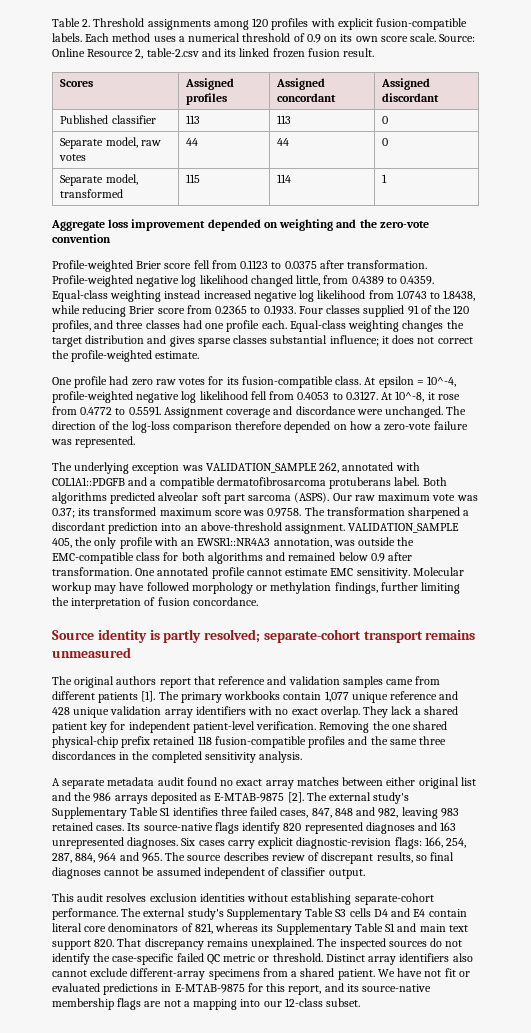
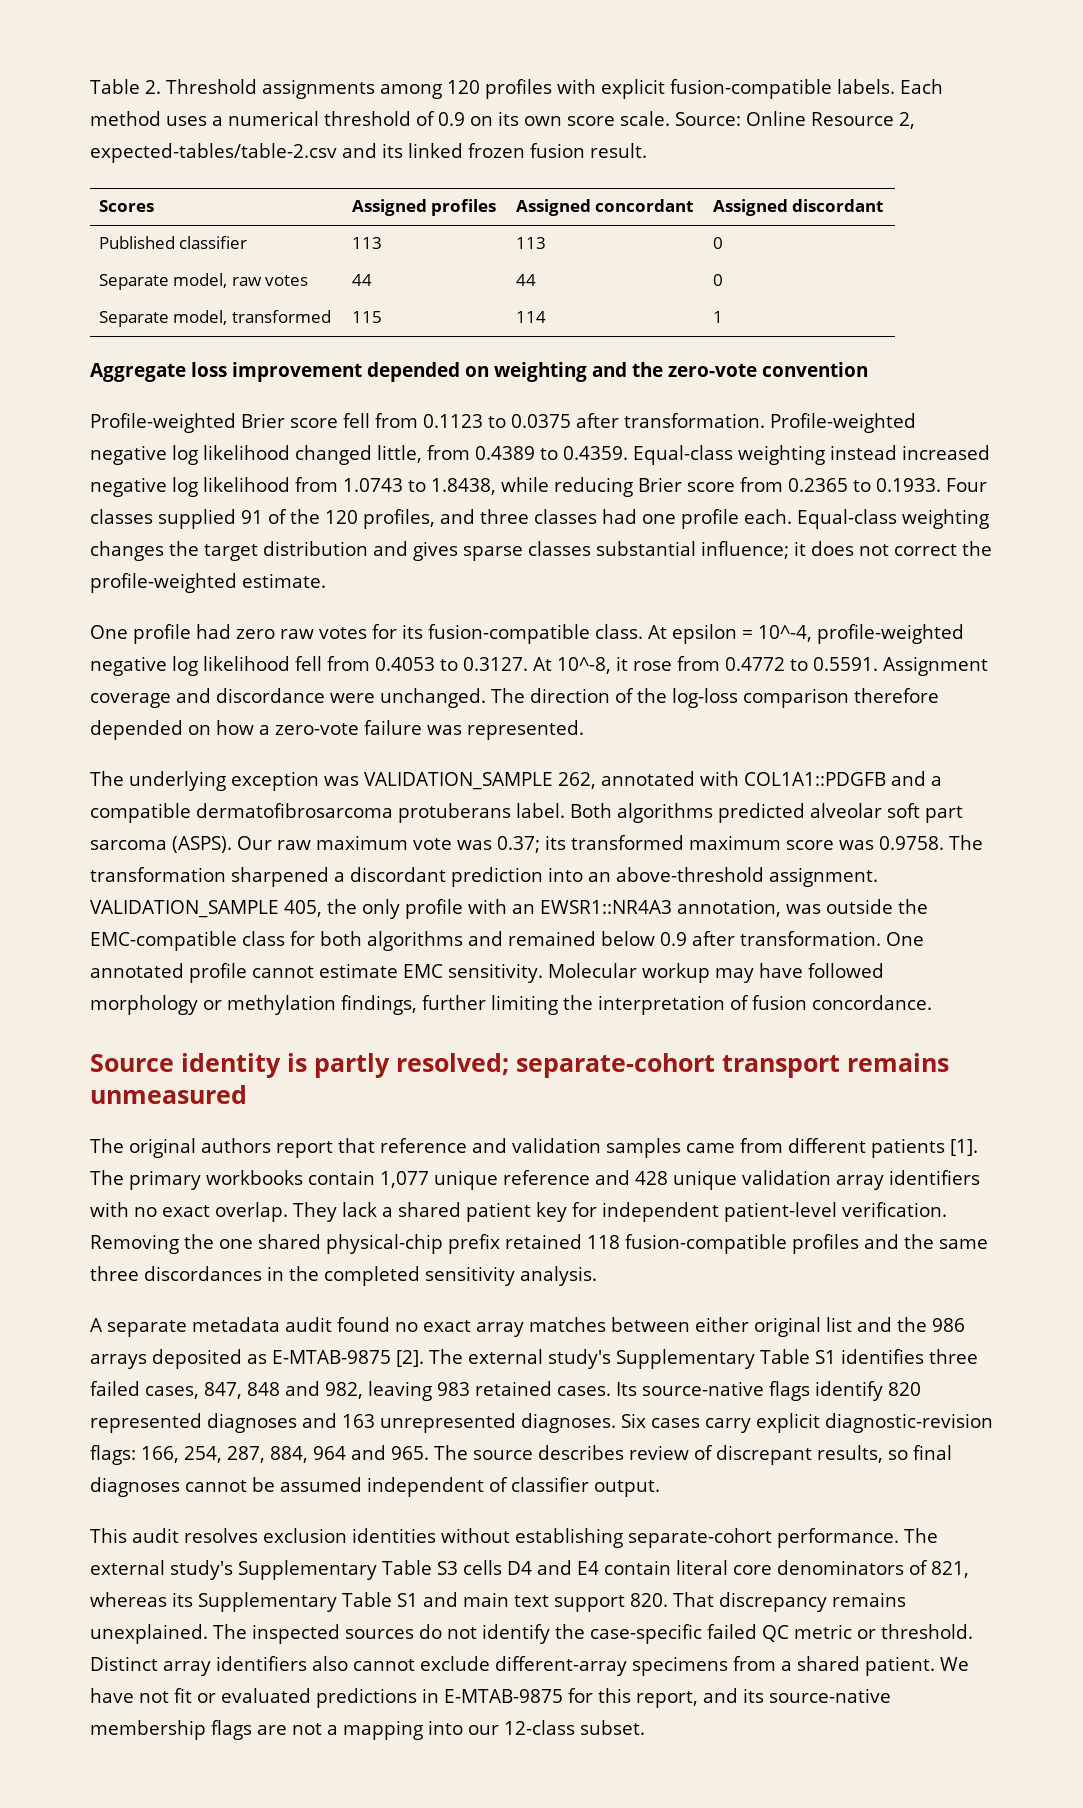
[146,48,199,57] table-2.csv -> [90,143,337,163] expected-tables/table-2.csv

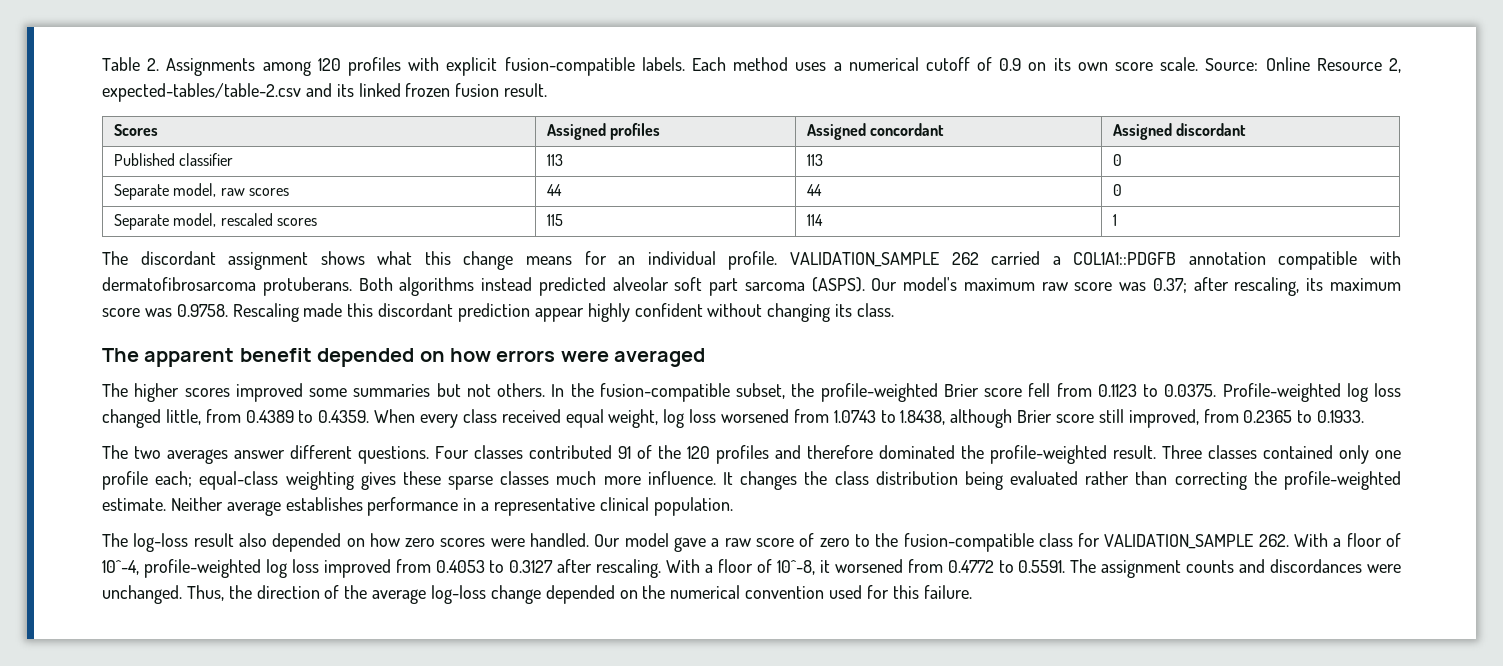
[165,79,375,99] Threshold assignments -> [166,58,256,76] Assignments
[324,111,411,126] threshold -> [925,57,970,71] cutoff
[265,275,309,286] votes -> [249,188,290,196] scores
[231,310,331,323] transformed -> [220,213,318,226] rescaled scores
[90,362,868,382] [90,413,916,433] [90,445,990,465] [90,477,987,497] [90,509,989,529] [90,541,992,561] [90,573,326,593] [90,624,964,644] [90,656,988,676] [90,688,939,708] [90,720,584,740] [90,771,942,791] [90,803,565,823] Aggregate loss improvement depended on weighting and the zero-vote convention // Profile-weighted Brier score fell from 0.1123 to 0.0375 after transformation. Profile-weighted negative log likelihood changed little, from 0.4389 to 0.4359. Equal-class weighting instead increased negative log likelihood from 1.0743 to 1.8438, while reducing Brier score from 0.2365 to 0.1933. Four classes supplied 91 of the 120 profiles, and three classes had one profile each. Equal-class weighting changes the target distribution and gives sparse classes substantial influence; it does not correct the profile-weighted estimate. // One profile had zero raw votes for its fusion-compatible class. At epsilon = 10^-4, profile-weighted negative log likelihood fell from 0.4053 to 0.3127. At 10^-8, it rose from 0.4772 to 0.5591. Assignment coverage and discordance were unchanged. The direction of the log-loss comparison therefore depended on how a zero-vote failure was represented. // The underlying exception was VALIDATION_SAMPLE 262, annotated with COL1A1::PDGFB and a compatible dermatofibrosarcoma protuberans label. -> [102,251,1401,270] [102,277,352,296] The discordant assignment shows what this change means for an individual profile. VALIDATION_SAMPLE 262 carried a COL1A1::PDGFB annotation compatible with dermatofibrosarcoma protuberans.
(713, 813) none -> [481,277,533,291] instead
[277,835,983,853] [90,867,878,887] [90,899,928,919] [90,931,924,951] [90,963,884,983] [90,995,932,1015] [90,1053,949,1078] [90,1085,247,1104] [90,1138,978,1158] [90,1170,980,1190] [90,1202,947,1222] [90,1234,988,1254] [90,1266,597,1286] [90,1317,965,1337] [90,1349,978,1369] [90,1381,921,1401] [90,1413,993,1433] [90,1445,952,1465] [90,1477,660,1497] [90,1528,938,1548] [90,1560,969,1580] [90,1592,906,1612] [90,1624,973,1644] [90,1656,969,1676] [90,1688,891,1708] [90,1720,645,1740] raw maximum vote was 0.37; its transformed maximum score was 0.9758. The transformation sharpened a discordant prediction into an above-threshold assignment. VALIDATION_SAMPLE 405, the only profile with an EWSR1::NR4A3 annotation, was outside the EMC-compatible class for both algorithms and remained below 0.9 after transformation. One annotated profile cannot estimate EMC sensitivity. Molecular workup may have followed morphology or methylation findings, further limiting the interpretation of fusion concordance. // Source identity is partly resolved; separate-cohort transport remains unmeasured // The original authors report that reference and validation samples came from different patients [1]. The primary workbooks contain 1,077 unique reference and 428 unique validation array identifiers with no exact overlap. They lack a shared patient key for independent patient-level verification. Removing the one shared physical-chip prefix retained 118 fusion-compatible profiles and the same three discordances in the completed sensitivity analysis. // A separate metadata audit found no exact array matches between either original list and the 986 arrays deposited as E-MTAB-9875 [2]. The external study's Supplementary Table S1 identifies three failed cases, 847, 848 and 982, leaving 983 retained cases. Its source-native flags identify 820 represented diagnoses and 163 unrepresented diagnoses. Six cases carry explicit diagnostic-revision flags: 166, 254, 287, 884, 964 and 965. The source describes review of discrepant results, so final diagnoses cannot be assumed independent of classifier output. // This audit resolves exclusion identities without establishing separate-cohort performance. The external study's Supplementary Table S3 cells D4 and E4 contain literal core denominators of 821, whereas its Supplementary Table S1 and main text support 820. That discrepancy remains unexplained. The inspected sources do not identify the case-specific failed QC metric or threshold. Distinct array identifiers also cannot exclude different-array specimens from a shared patient. We have not fit or evaluated predictions in E-MTAB-9875 for this report, and its source-native membership flags are not a mapping into our 12-class subset. -> [903,277,1402,296] [102,303,895,322] [102,348,706,367] [102,383,1401,402] [102,409,1365,428] [102,445,1402,464] [102,471,1401,490] [102,497,733,516] [102,533,1402,552] [102,559,1402,578] [102,585,972,604] model's maximum raw score was 0.37; after rescaling, its maximum score was 0.9758. Rescaling made this discordant prediction appear highly confident without changing its class. // The apparent benefit depended on how errors were averaged // The higher scores improved some summaries but not others. In the fusion-compatible subset, the profile-weighted Brier score fell from 0.1123 to 0.0375. Profile-weighted log loss changed little, from 0.4389 to 0.4359. When every class received equal weight, log loss worsened from 1.0743 to 1.8438, although Brier score still improved, from 0.2365 to 0.1933. // The two averages answer different questions. Four classes contributed 91 of the 120 profiles and therefore dominated the profile-weighted result. Three classes contained only one profile each; equal-class weighting gives these sparse classes much more influence. It changes the class distribution being evaluated rather than correcting the profile-weighted estimate. Neither average establishes performance in a representative clinical population. // The log-loss result also depended on how zero scores were handled. Our model gave a raw score of zero to the fusion-compatible class for VALIDATION_SAMPLE 262. With a floor of 10^-4, profile-weighted log loss improved from 0.4053 to 0.3127 after rescaling. With a floor of 10^-8, it worsened from 0.4772 to 0.5591. The assignment counts and discordances were unchanged. Thus, the direction of the average log-loss change depended on the numerical convention used for this failure.

